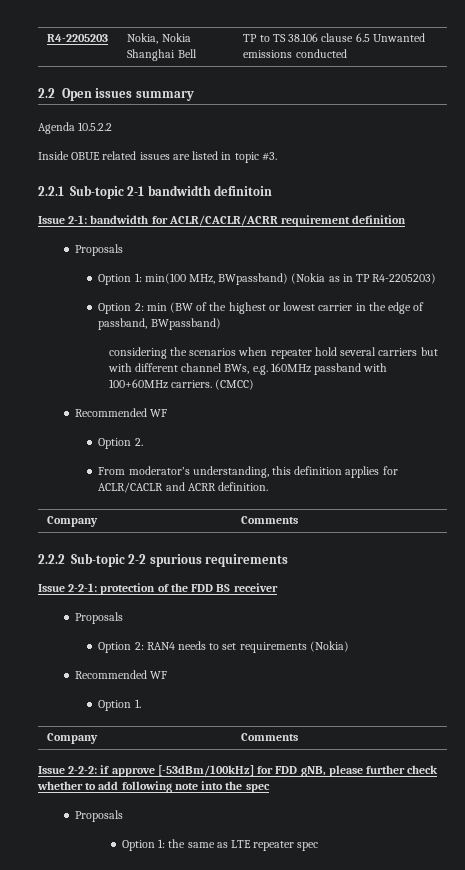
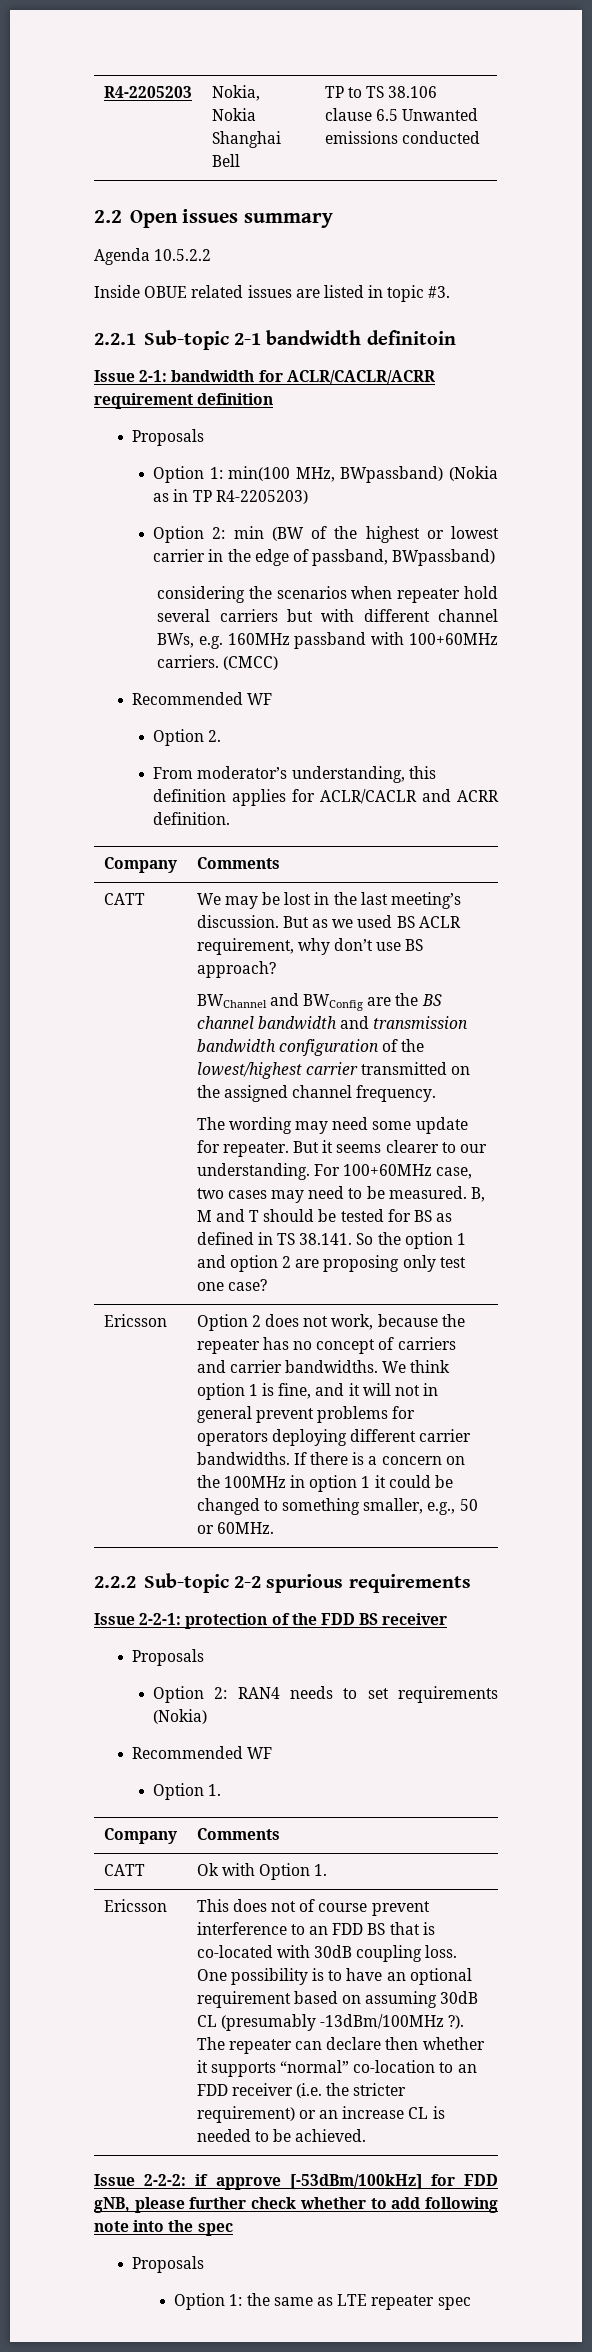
(299, 520) none -> [103,893,145,905] [196,892,461,909] [196,915,461,928] [196,938,424,955] [196,961,276,978] [196,993,442,1011] [196,1016,469,1030] [196,1039,425,1056] [196,1062,471,1079] [196,1085,437,1102] [196,1117,468,1134] [196,1140,487,1157] [196,1163,473,1180] [196,1186,485,1203] [196,1209,453,1222] [196,1232,466,1249] [196,1255,466,1272] [196,1279,267,1291] [103,1314,167,1327] [196,1314,465,1331] [196,1337,456,1354] [196,1360,451,1373] [196,1383,439,1400] [196,1406,416,1423] [196,1429,472,1446] [196,1452,465,1465] [196,1475,453,1492] [196,1498,478,1515] [196,1522,274,1534] // CATT | We may be lost in the last meeting’s discussion. But as we used BS ACLR requirement, why don’t use BS approach? // BWChannel and BWConfig are the BS channel bandwidth and transmission bandwidth configuration of the lowest/highest carrier transmitted on the assigned channel frequency. // The wording may need some update for repeater. But it seems clearer to our understanding. For 100+60MHz case, two cases may need to be measured. B, M and T should be tested for BS as defined in TS 38.141. So the option 1 and option 2 are proposing only test one case? // Ericsson | Option 2 does not work, because the repeater has no concept of carriers and carrier bandwidths. We think option 1 is fine, and it will not in general prevent problems for operators deploying different carrier bandwidths. If there is a concern on the 100MHz in option 1 it could be changed to something smaller, e.g., 50 or 60MHz.
(299, 737) none -> [103,1864,145,1876] [196,1863,328,1880] [103,1899,167,1912] [196,1899,430,1916] [196,1922,435,1935] [196,1945,458,1962] [196,1968,472,1985] [196,1991,479,2008] [196,2014,465,2031] [196,2037,485,2054] [196,2060,477,2077] [196,2083,407,2098] [196,2106,445,2123] [196,2129,367,2142] // CATT | Ok with Option 1. // Ericsson | This does not of course prevent interference to an FDD BS that is co-located with 30dB coupling loss. One possibility is to have an optional requirement based on assuming 30dB CL (presumably -13dBm/100MHz ?). The repeater can declare then whether it supports “normal” co-location to an FDD receiver (i.e. the stricter requirement) or an increase CL is needed to be achieved.

